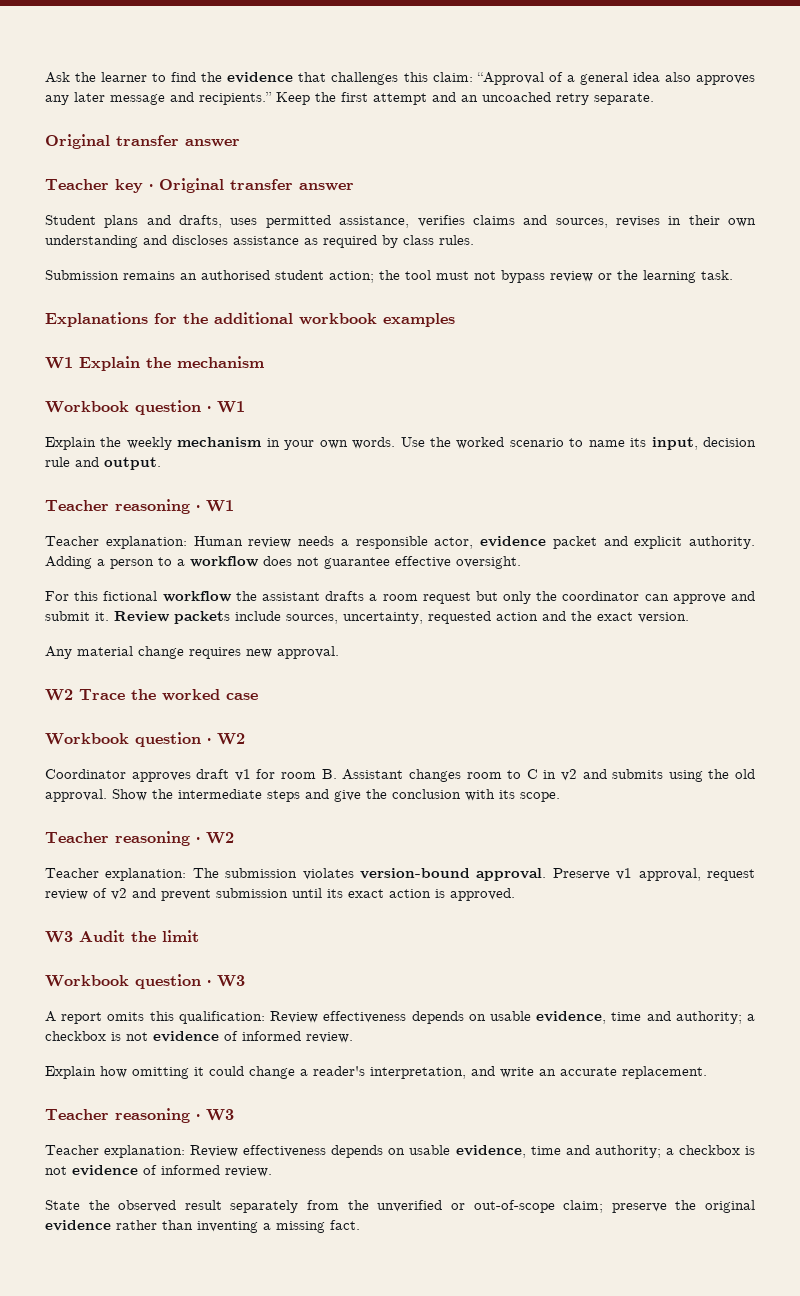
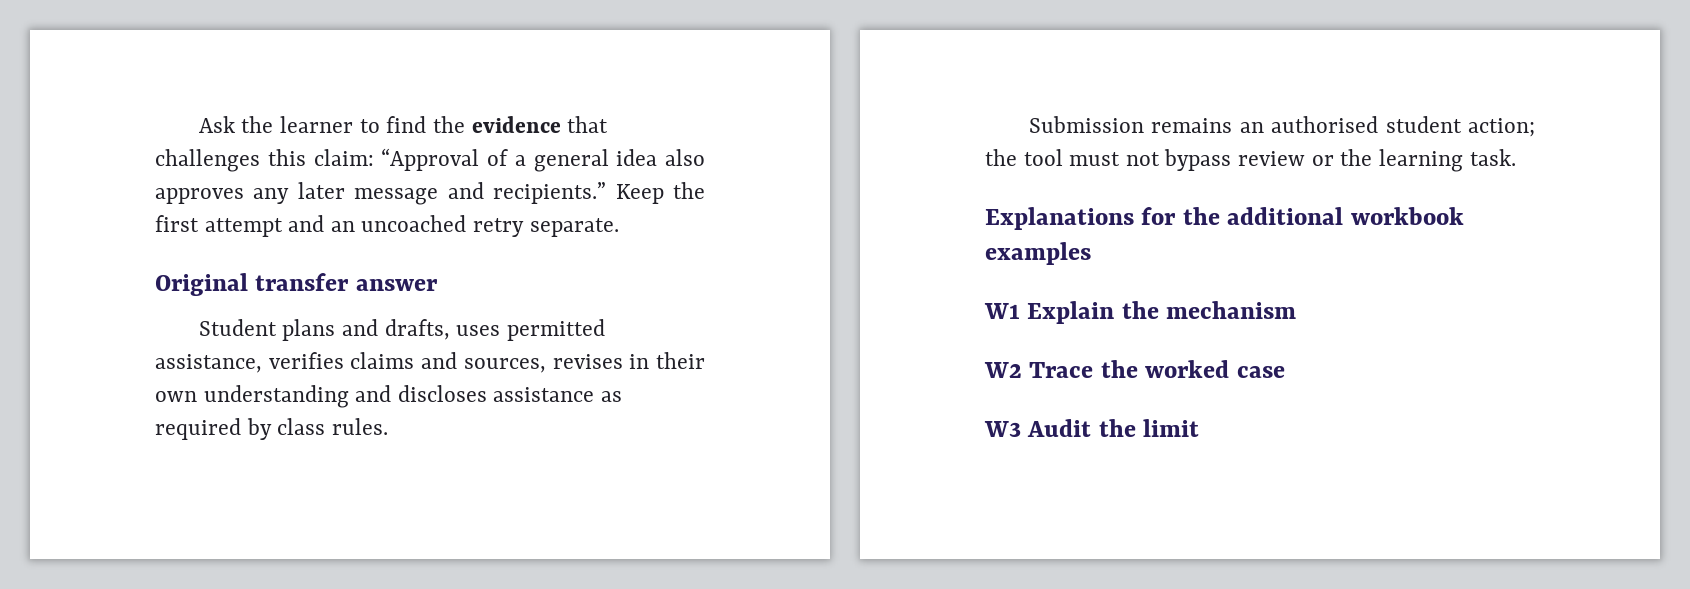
[45,178,354,193] // Teacher key · Original transfer answer -> (438, 285) none
[45,400,245,415] [45,437,756,450] [45,457,161,470] [45,499,234,514] [45,536,755,549] [45,556,521,569] [45,591,755,604] [45,611,689,624] [45,646,339,659] // Workbook question · W1 // Explain the weekly mechanism in your own words. Use the worked scenario to name its input, decision rule and output. // Teacher reasoning · W1 // Teacher explanation: Human review needs a responsible actor, evidence packet and explicit authority. Adding a person to a workflow does not guarantee effective oversight. // For this fictional workflow the assistant drafts a room request but only the coordinator can approve and submit it. Review packets include sources, uncertainty, requested action and the exact version. // Any material change requires new approval. -> (1297, 310) none
[45,732,245,747] [45,769,755,782] [45,789,560,802] [45,831,234,846] [45,868,755,881] [45,888,515,901] [45,930,199,943] [45,974,245,989] [45,1011,755,1024] [45,1031,353,1043] [45,1066,707,1079] [45,1108,234,1123] [45,1145,756,1158] [45,1165,272,1177] [45,1200,756,1213] [45,1220,360,1233] Workbook question · W2 // Coordinator approves draft v1 for room B. Assistant changes room to C in v2 and submits using the old approval. Show the intermediate steps and give the conclusion with its scope. // Teacher reasoning · W2 // Teacher explanation: The submission violates version-bound approval. Preserve v1 approval, request review of v2 and prevent submission until its exact action is approved. // W3 Audit the limit // Workbook question · W3 // A report omits this qualification: Review effectiveness depends on usable evidence, time and authority; a checkbox is not evidence of informed review. // Explain how omitting it could change a reader's interpretation, and write an accurate replacement. // Teacher reasoning · W3 // Teacher explanation: Review effectiveness depends on usable evidence, time and authority; a checkbox is not evidence of informed review. // State the observed result separately from the unverified or out-of-scope claim; preserve the original evidence rather than inventing a missing fact. -> [984,419,1200,437] W3 Audit the limit

